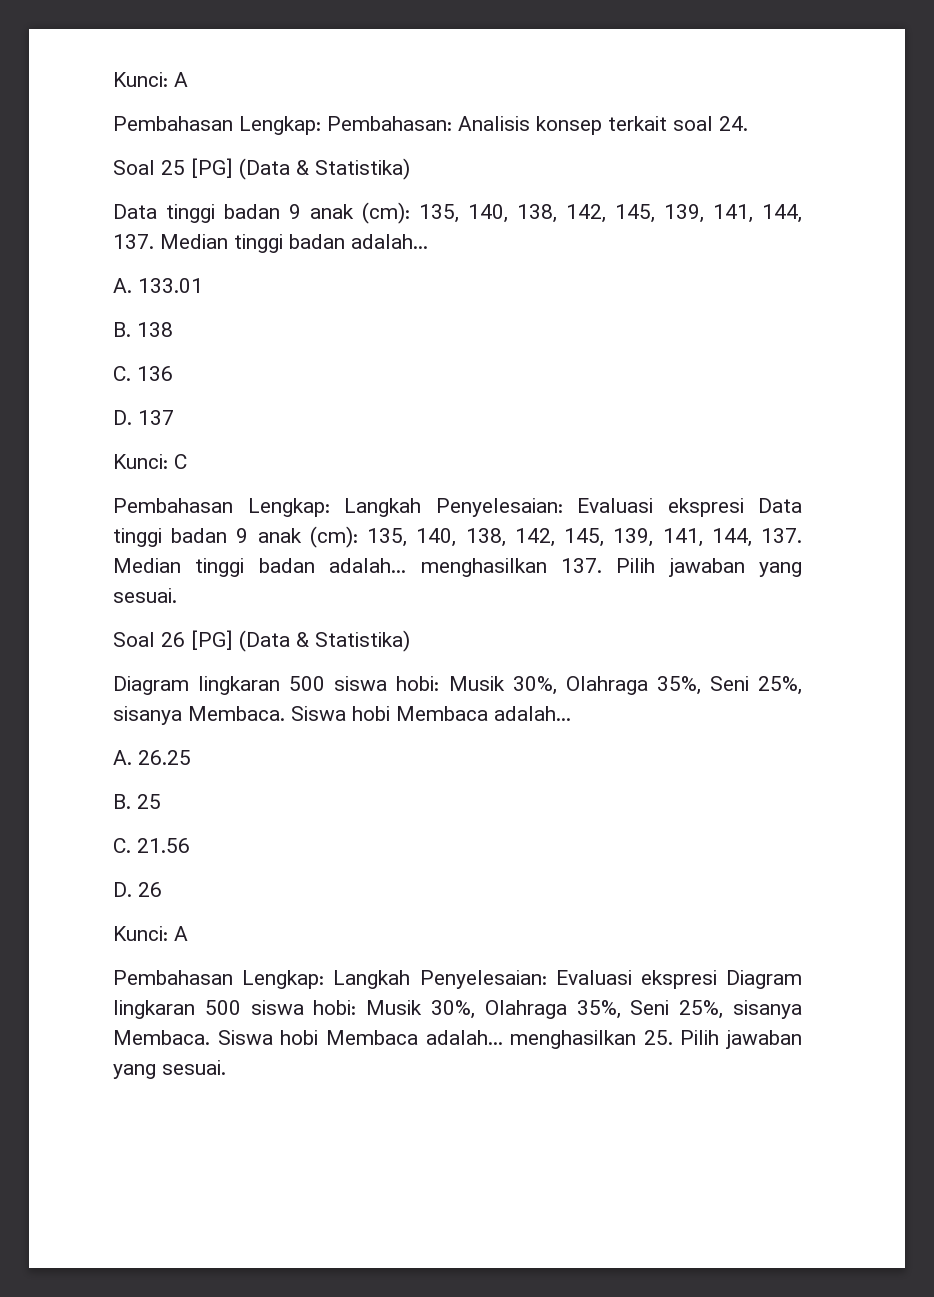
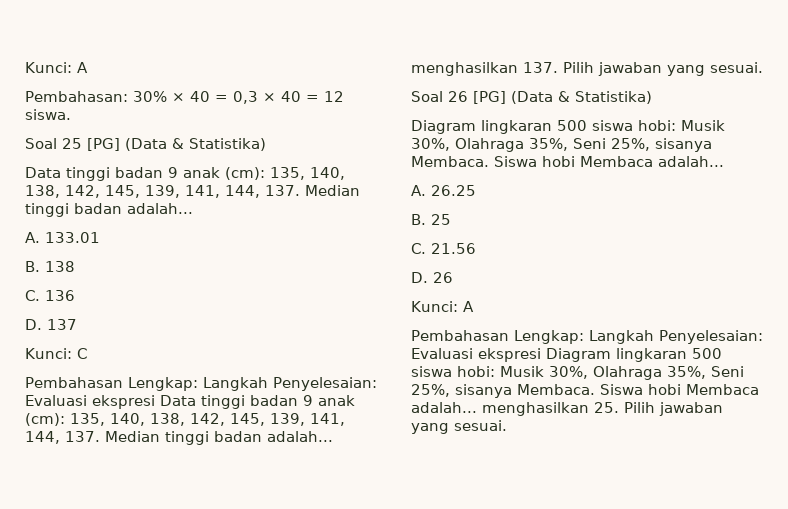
[113,72,188,87] [113,116,748,135] Kunci: A // Pembahasan Lengkap: Pembahasan: Analisis konsep terkait soal 24. -> [25,62,88,73] [25,91,344,104] [25,109,71,120] Kunci: A // Pembahasan: 30% × 40 = 0,3 × 40 = 12 siswa.

